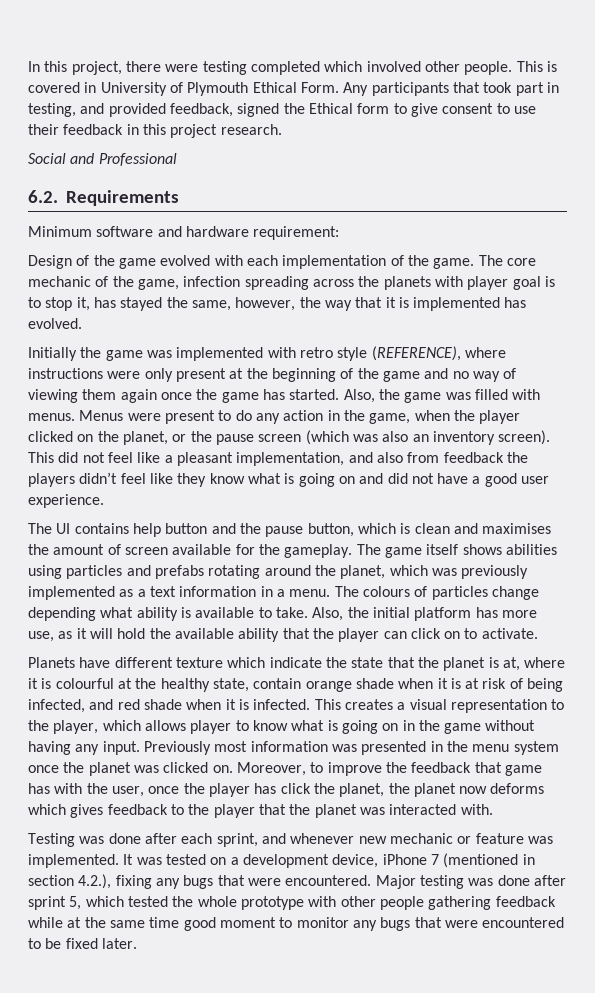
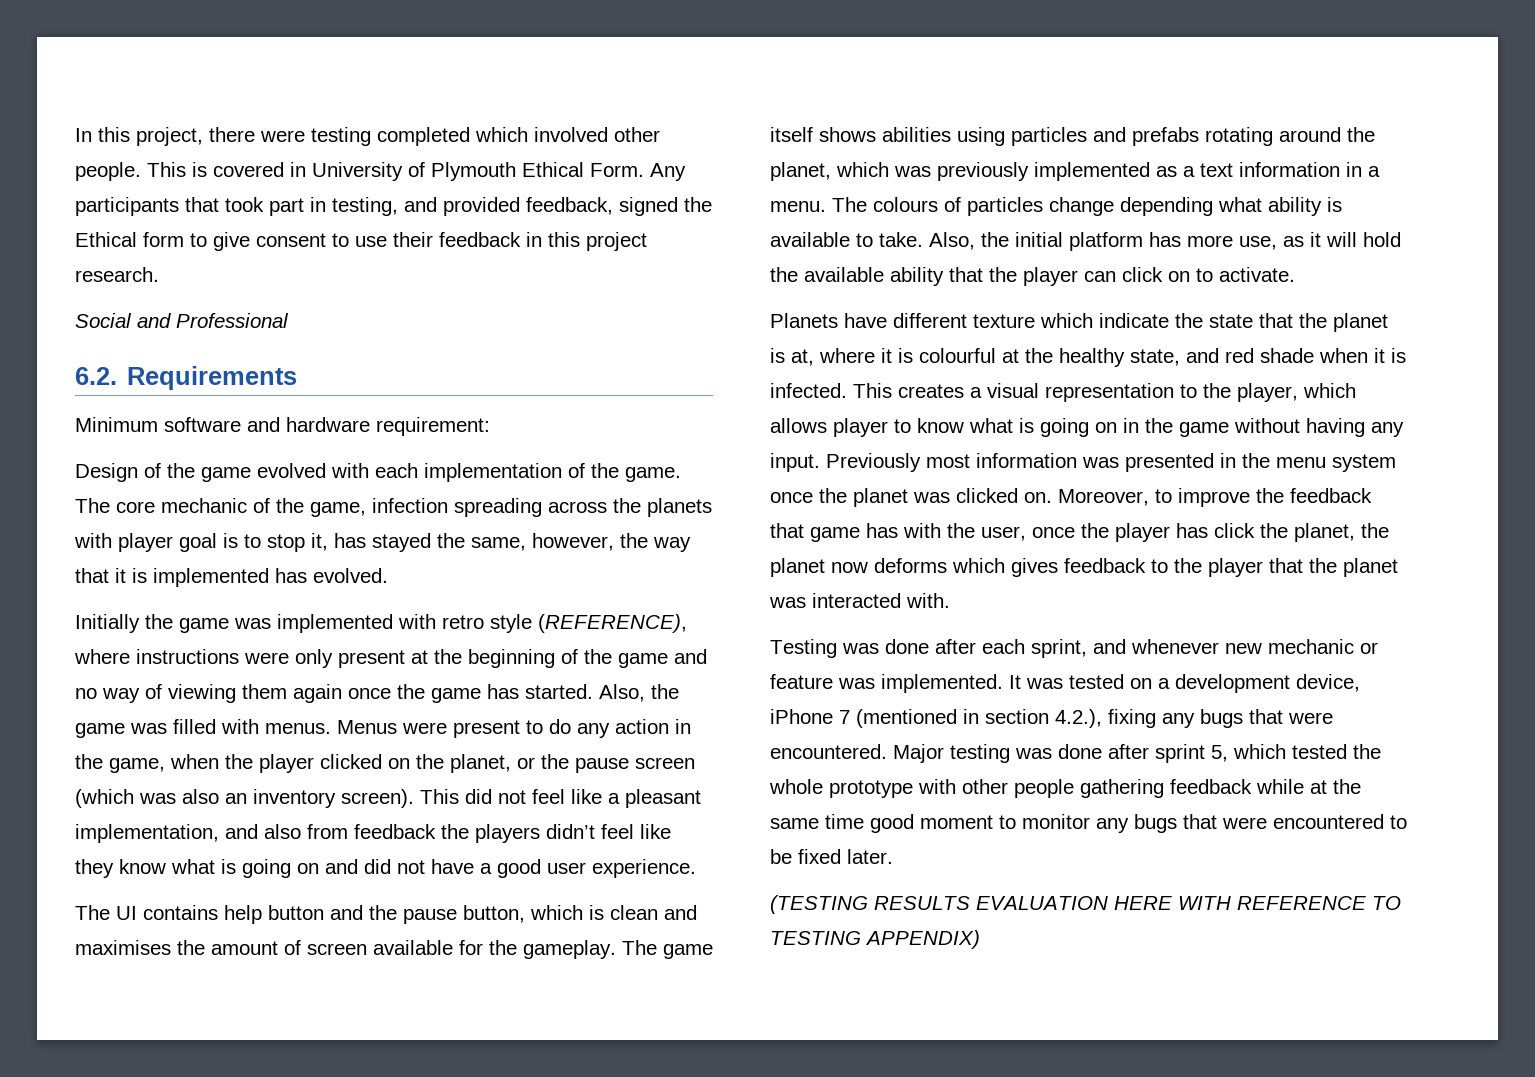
[253,678,564,692] [28,699,85,713] contain orange shade when it is at risk of being infected, -> (1180, 357) none
(137, 943) none -> [770,895,1401,914] [770,930,980,949] // (TESTING RESULTS EVALUATION HERE WITH REFERENCE TO TESTING APPENDIX)

